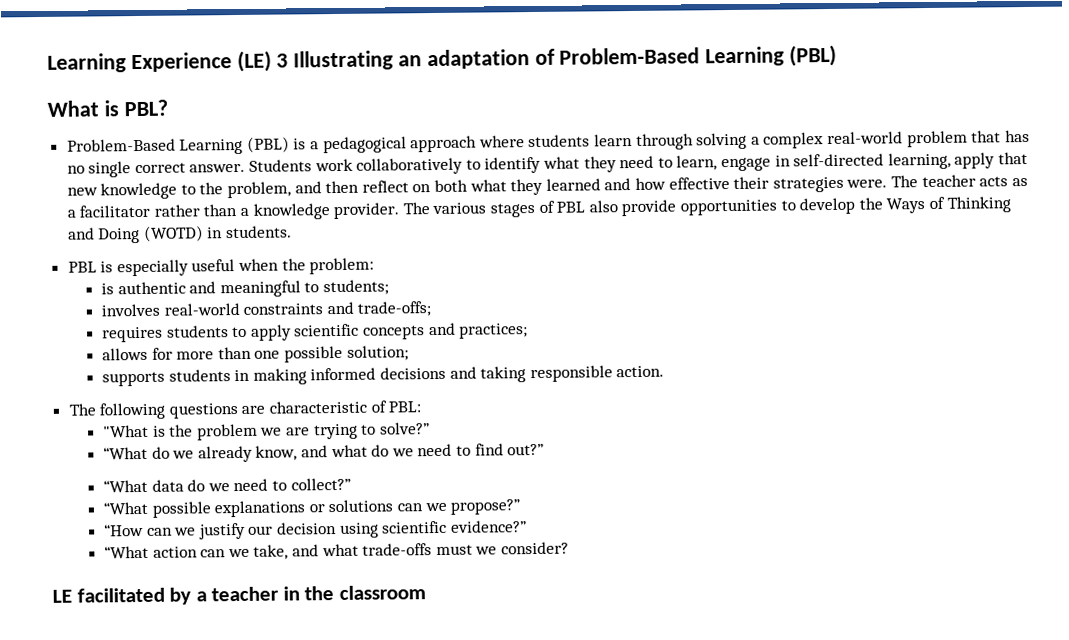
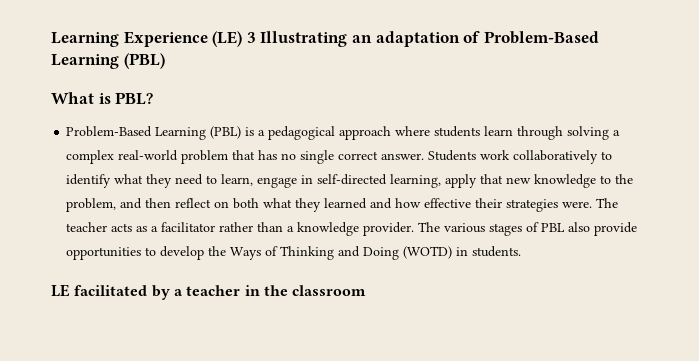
[67,257,375,277] [101,279,390,298] [101,301,432,317] [102,322,529,343] [102,345,409,363] [102,365,665,387] [68,400,422,420] [103,422,430,441] [103,443,545,463] [103,477,351,493] [103,499,521,518] [104,520,527,540] [104,541,570,560] // PBL is especially useful when the problem: // is authentic and meaningful to students; // involves real-world constraints and trade-offs; // requires students to apply scientific concepts and practices; // allows for more than one possible solution; // supports students in making informed decisions and taking responsible action. // The following questions are characteristic of PBL: // "What is the problem we are trying to solve?” // “What do we already know, and what do we need to find out?” // “What data do we need to collect?” // “What possible explanations or solutions can we propose?” // “How can we justify our decision using scientific evidence?” // “What action can we take, and what trade-offs must we consider? -> (522, 251) none

